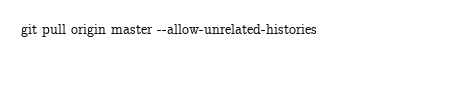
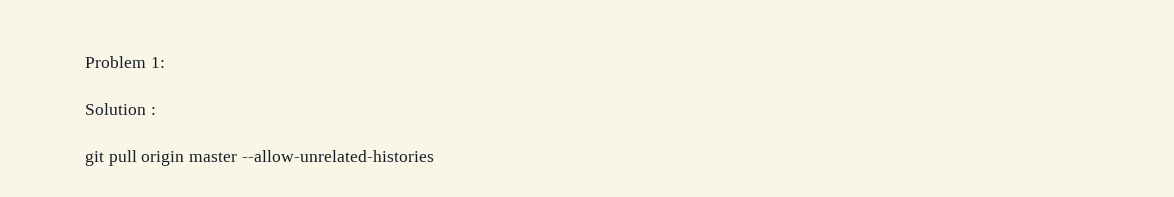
(21, 30) none -> [85,56,165,68] [85,103,156,115] Problem 1: // Solution : //

